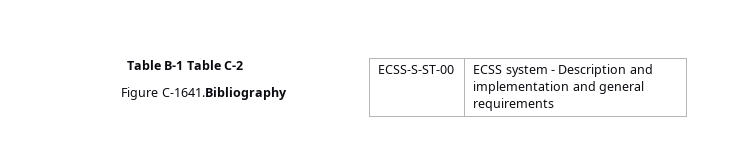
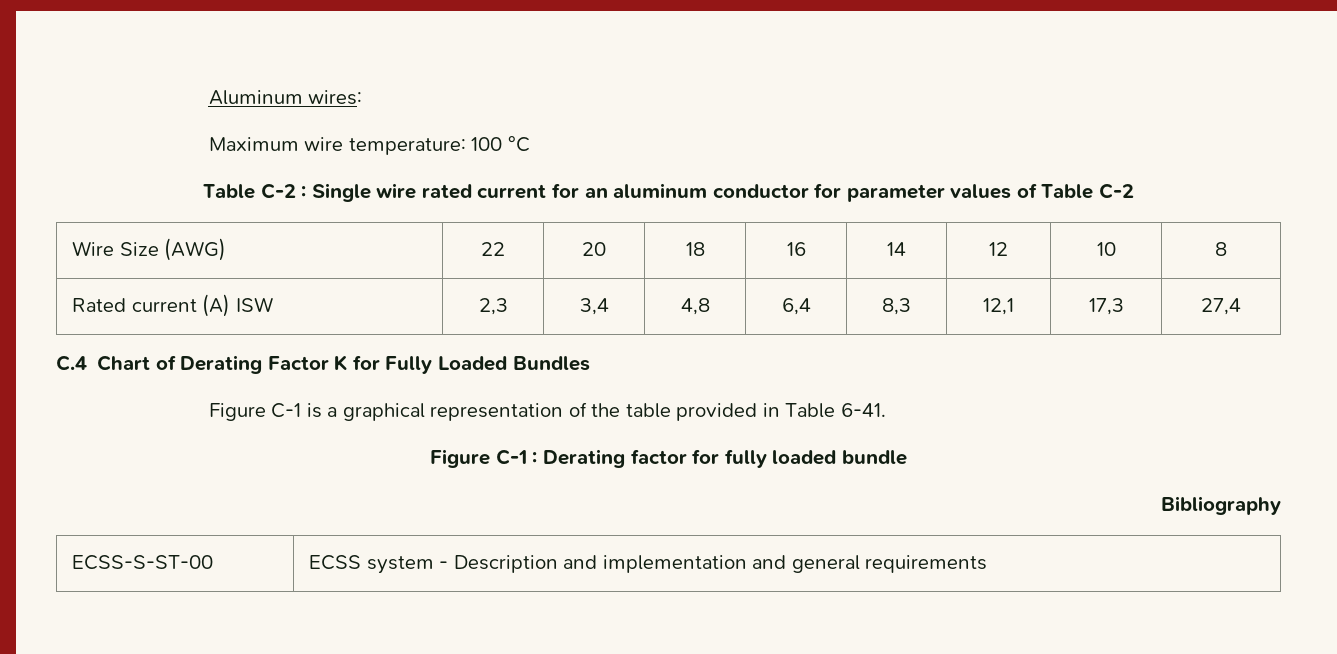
[126,60,244,70] [121,87,287,100] Table B-1 Table C-2 // Figure C-1641.Bibliography -> [208,90,363,105] [208,136,530,155] [203,183,1134,202] [72,238,227,261] [481,242,505,256] [582,242,606,256] [685,242,705,256] [786,242,806,256] [887,242,906,256] [989,242,1008,256] [1096,242,1116,256] [1215,242,1227,256] [72,294,273,317] [478,298,508,315] [579,298,609,315] [680,298,710,315] [781,298,811,315] [882,298,911,315] [983,298,1014,315] [1088,298,1124,315] [1201,298,1241,315] [56,355,590,374] [208,402,886,421] [430,449,907,468] [1161,496,1281,515] Aluminum wires: // Maximum wire temperature: 100 °C // Table C-2 : Single wire rated current for an aluminum conductor for parameter values of Table C-2 // Wire Size (AWG) | 22 | 20 | 18 | 16 | 14 | 12 | 10 | 8 // Rated current (A) ISW | 2,3 | 3,4 | 4,8 | 6,4 | 8,3 | 12,1 | 17,3 | 27,4 // C.4 Chart of Derating Factor K for Fully Loaded Bundles // Figure C-1 is a graphical representation of the table provided in Table 6-41. // Figure C-1 : Derating factor for fully loaded bundle // Bibliography

